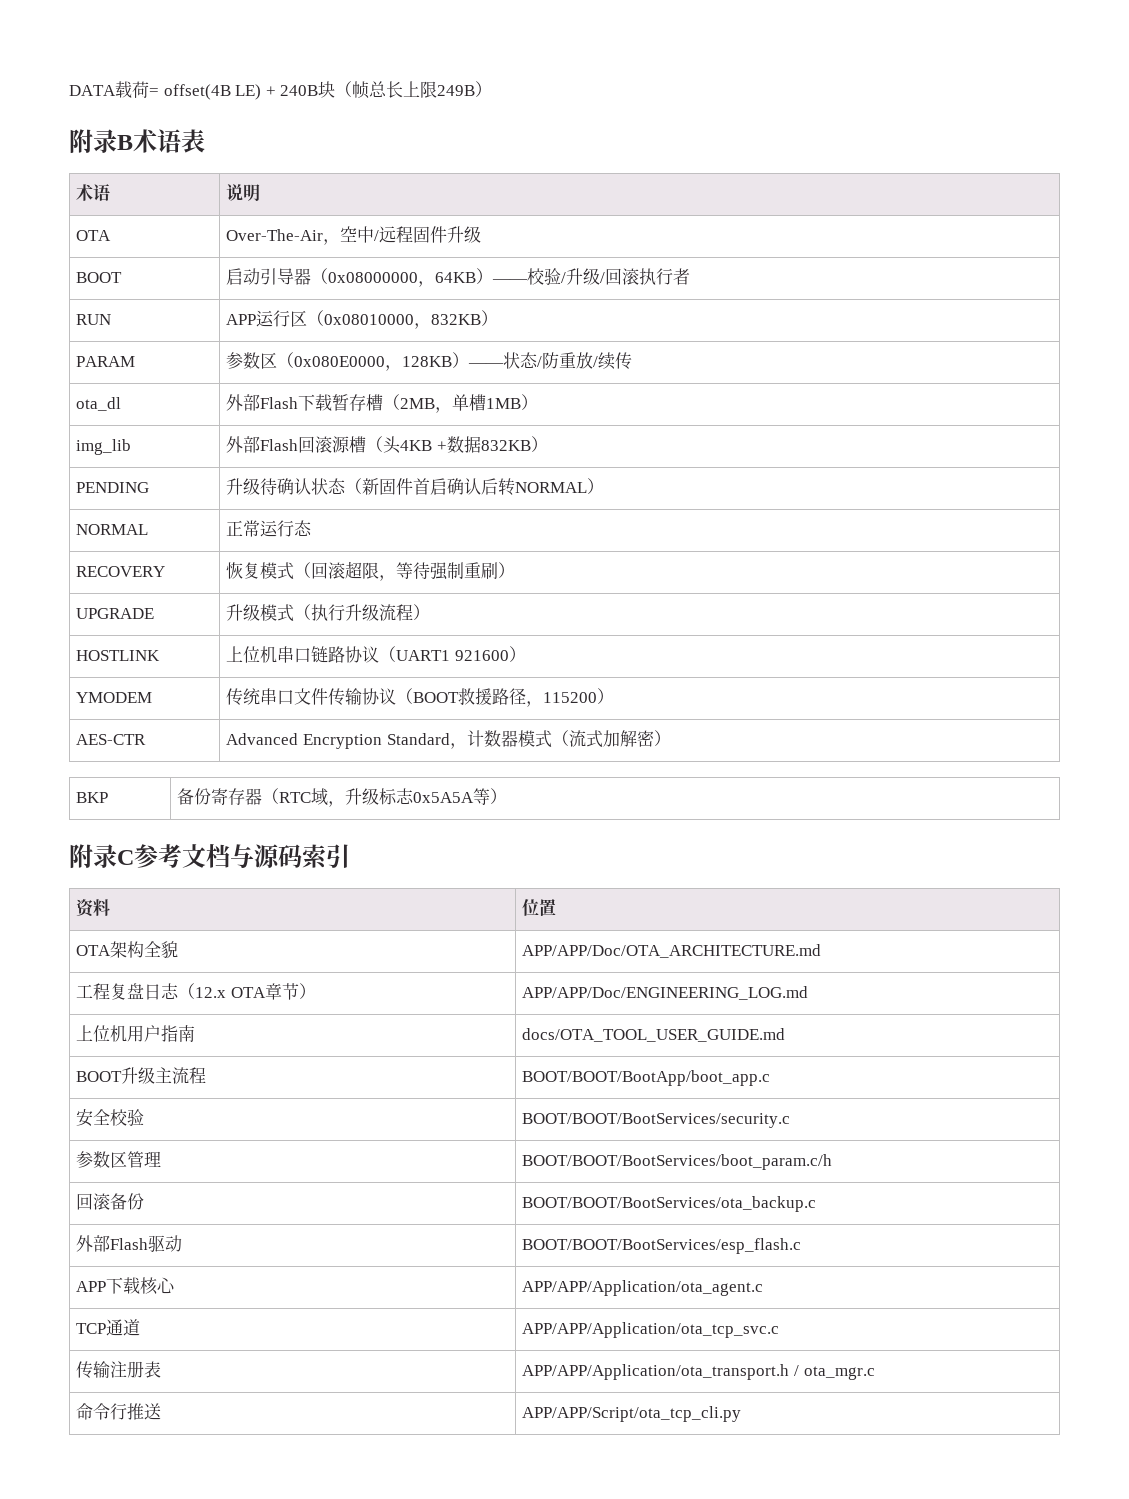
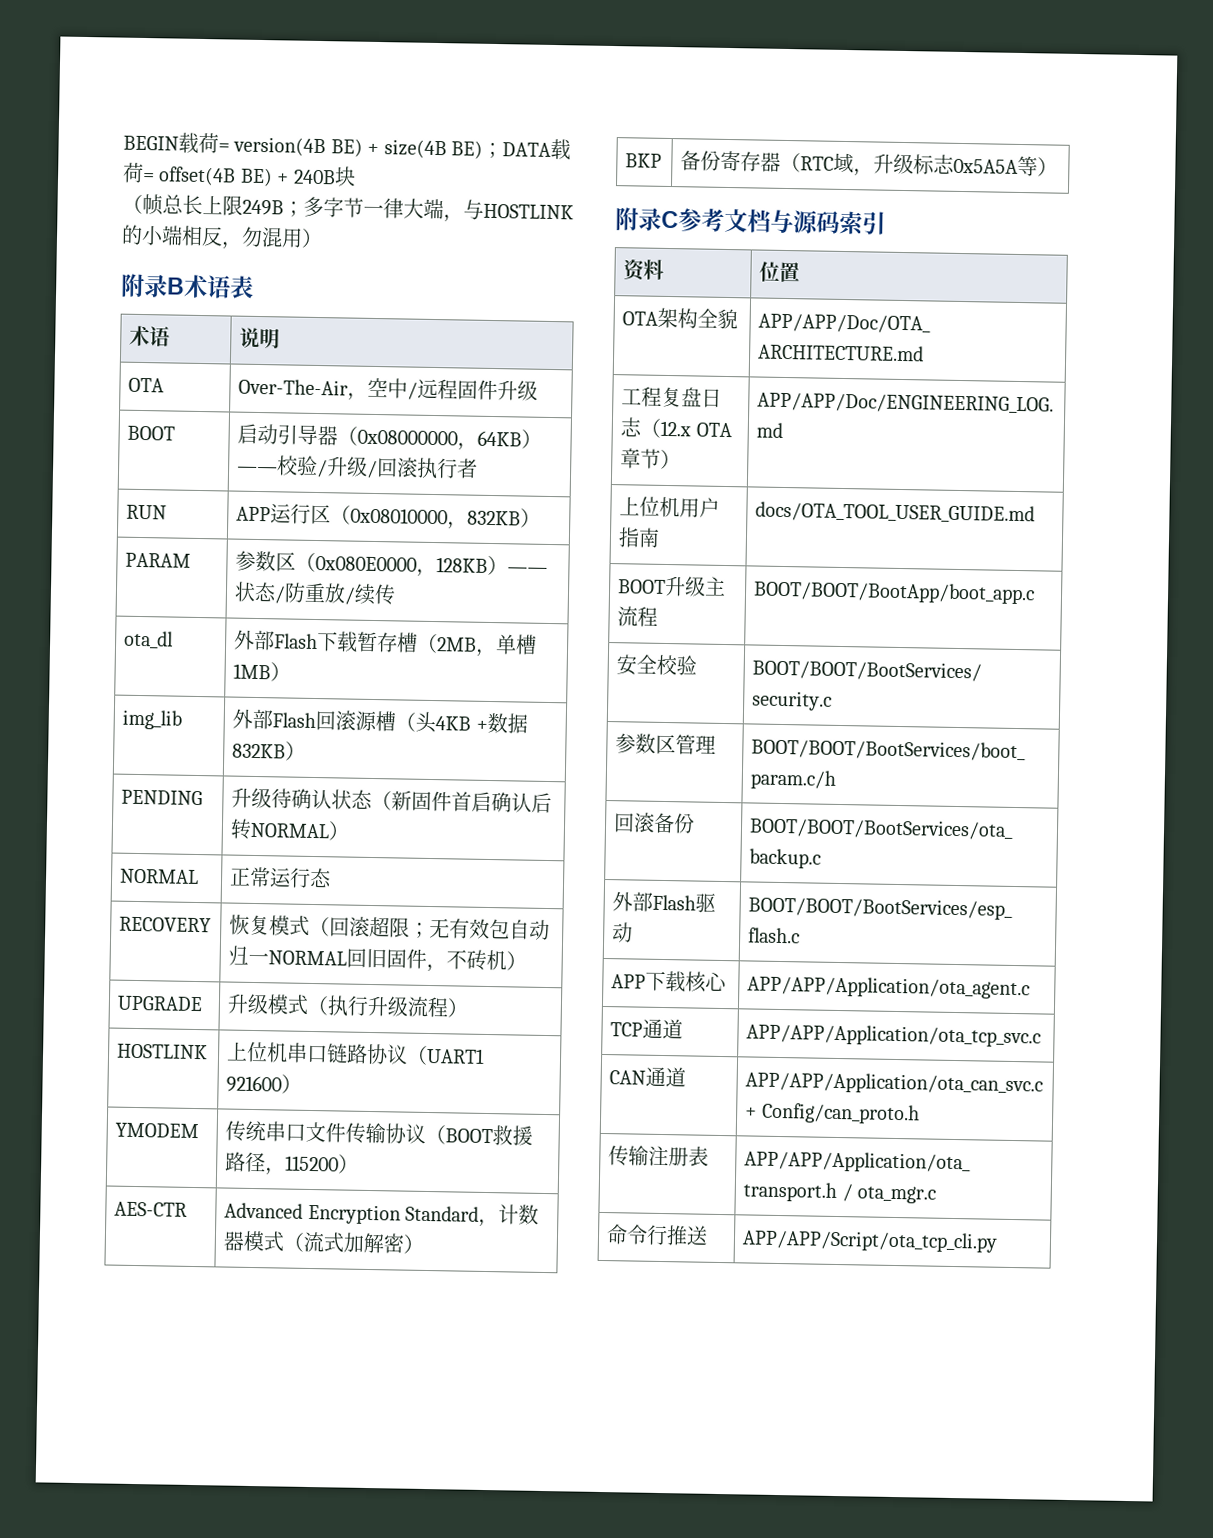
(69, 90) none -> [123,132,503,159] BEGIN载荷= version(4B BE) + size(4B BE)；
[235,84,262,100] LE) -> [239,167,273,187] BE)
(336, 89) none -> (356, 176) //
(476, 90) none -> [283,196,574,223] [121,224,303,250] ；多字节一律大端，与HOSTLINK的小端相反，勿混用
[379,562,499,581] ，等待强制重刷 -> [409,917,551,941] [228,945,508,973] ；无有效包自动归一NORMAL回旧固件，不砖机
(780, 1330) none -> [609,1066,687,1088] [745,1071,1044,1096] [745,1102,920,1125] // CAN通道 | APP/APP/Application/ota_can_svc.c + Config/can_proto.h

